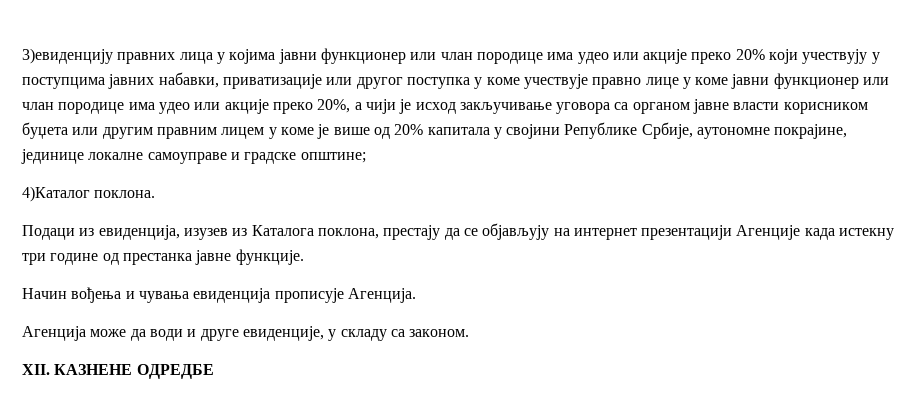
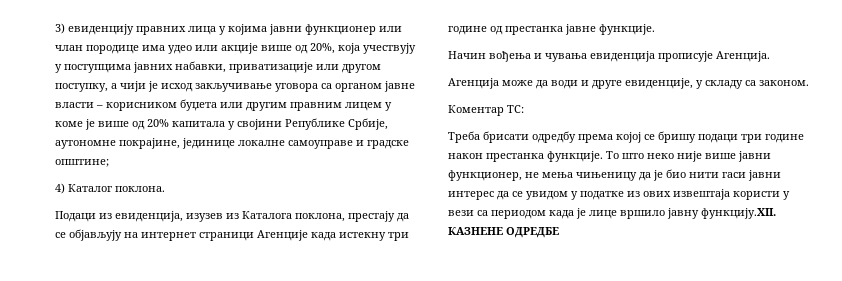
[22,48,113,64] 3)евиденцију -> [55,23,134,35] 3) евиденцију
[691,49,799,64] преко 20% који -> [261,43,360,54] више од 20%, која
[356,73,890,89] [22,99,351,114] другог поступка у коме учествује правно лице у коме јавни функционер или члан породице има удео или акције преко 20%, -> [342,64,381,73] [55,83,108,92] другом поступку,
(780, 106) none -> [96,105,103,108] –
[22,186,90,202] 4)Каталог -> [55,183,112,194] 4) Каталог
[641,225,733,240] презентацији -> [199,232,254,241] страници
[22,364,50,375] XII. -> [448,105,524,116] [448,131,804,143] [448,151,771,162] [448,169,781,181] [448,189,790,200] [448,208,776,219] Коментар ТС: // Треба брисати одредбу према којој се бришу подаци три године након престанка функције. То што неко није више јавни функционер, не мења чињеницу да је био нити гаси јавни интерес да се увидом у податке из ових извештаја користи у вези са периодом када је лице вршило јавну функцију.XII.

